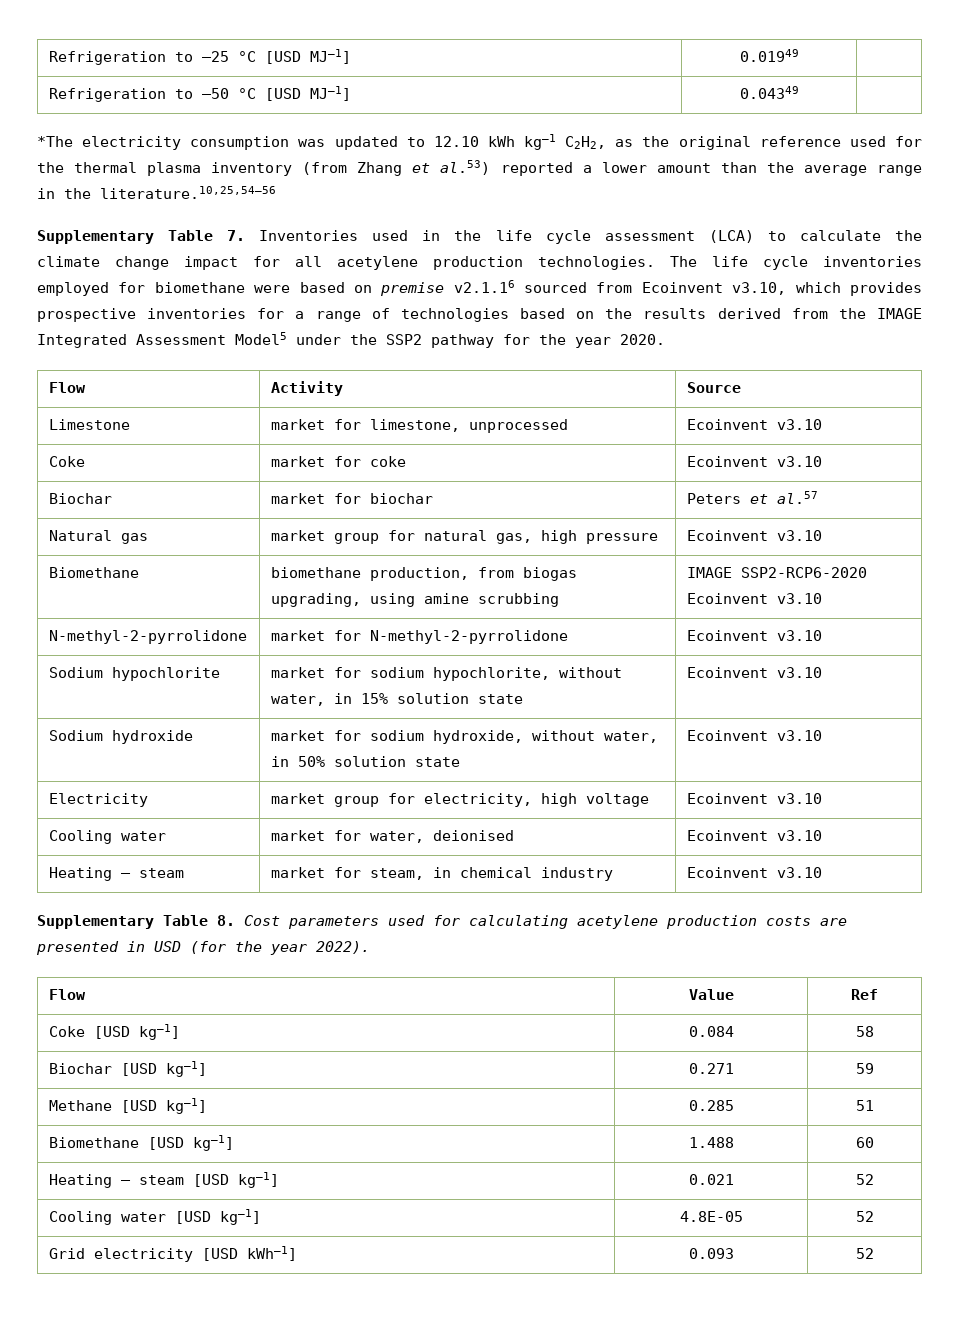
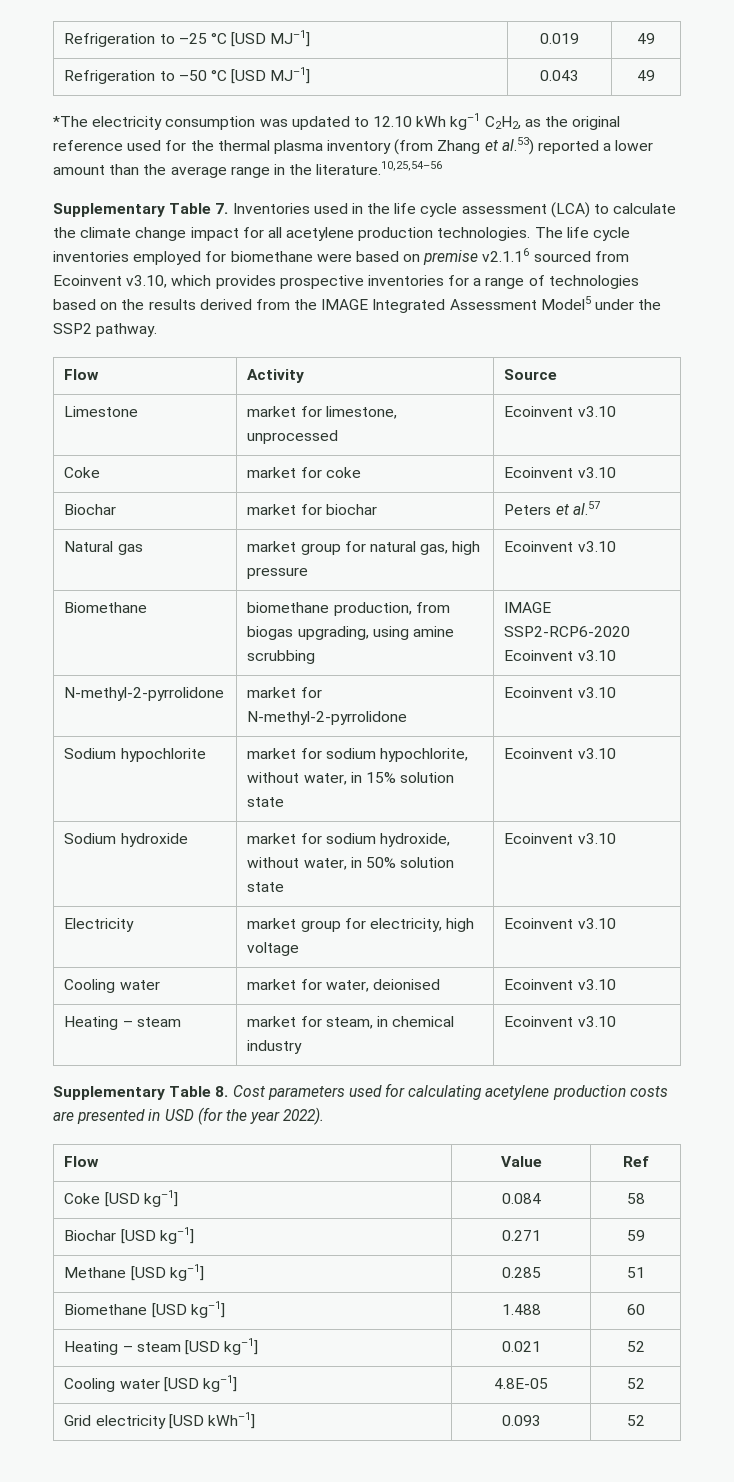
[739,49,799,62] 0.01949 | -> [540,33,579,44] [637,33,655,44] 0.019 | 49
[739,86,799,99] 0.04349 | -> [540,70,579,81] [637,70,655,81] 0.043 | 49
[431,334,665,348] pathway for the year 2020. -> [96,323,158,337] pathway.

